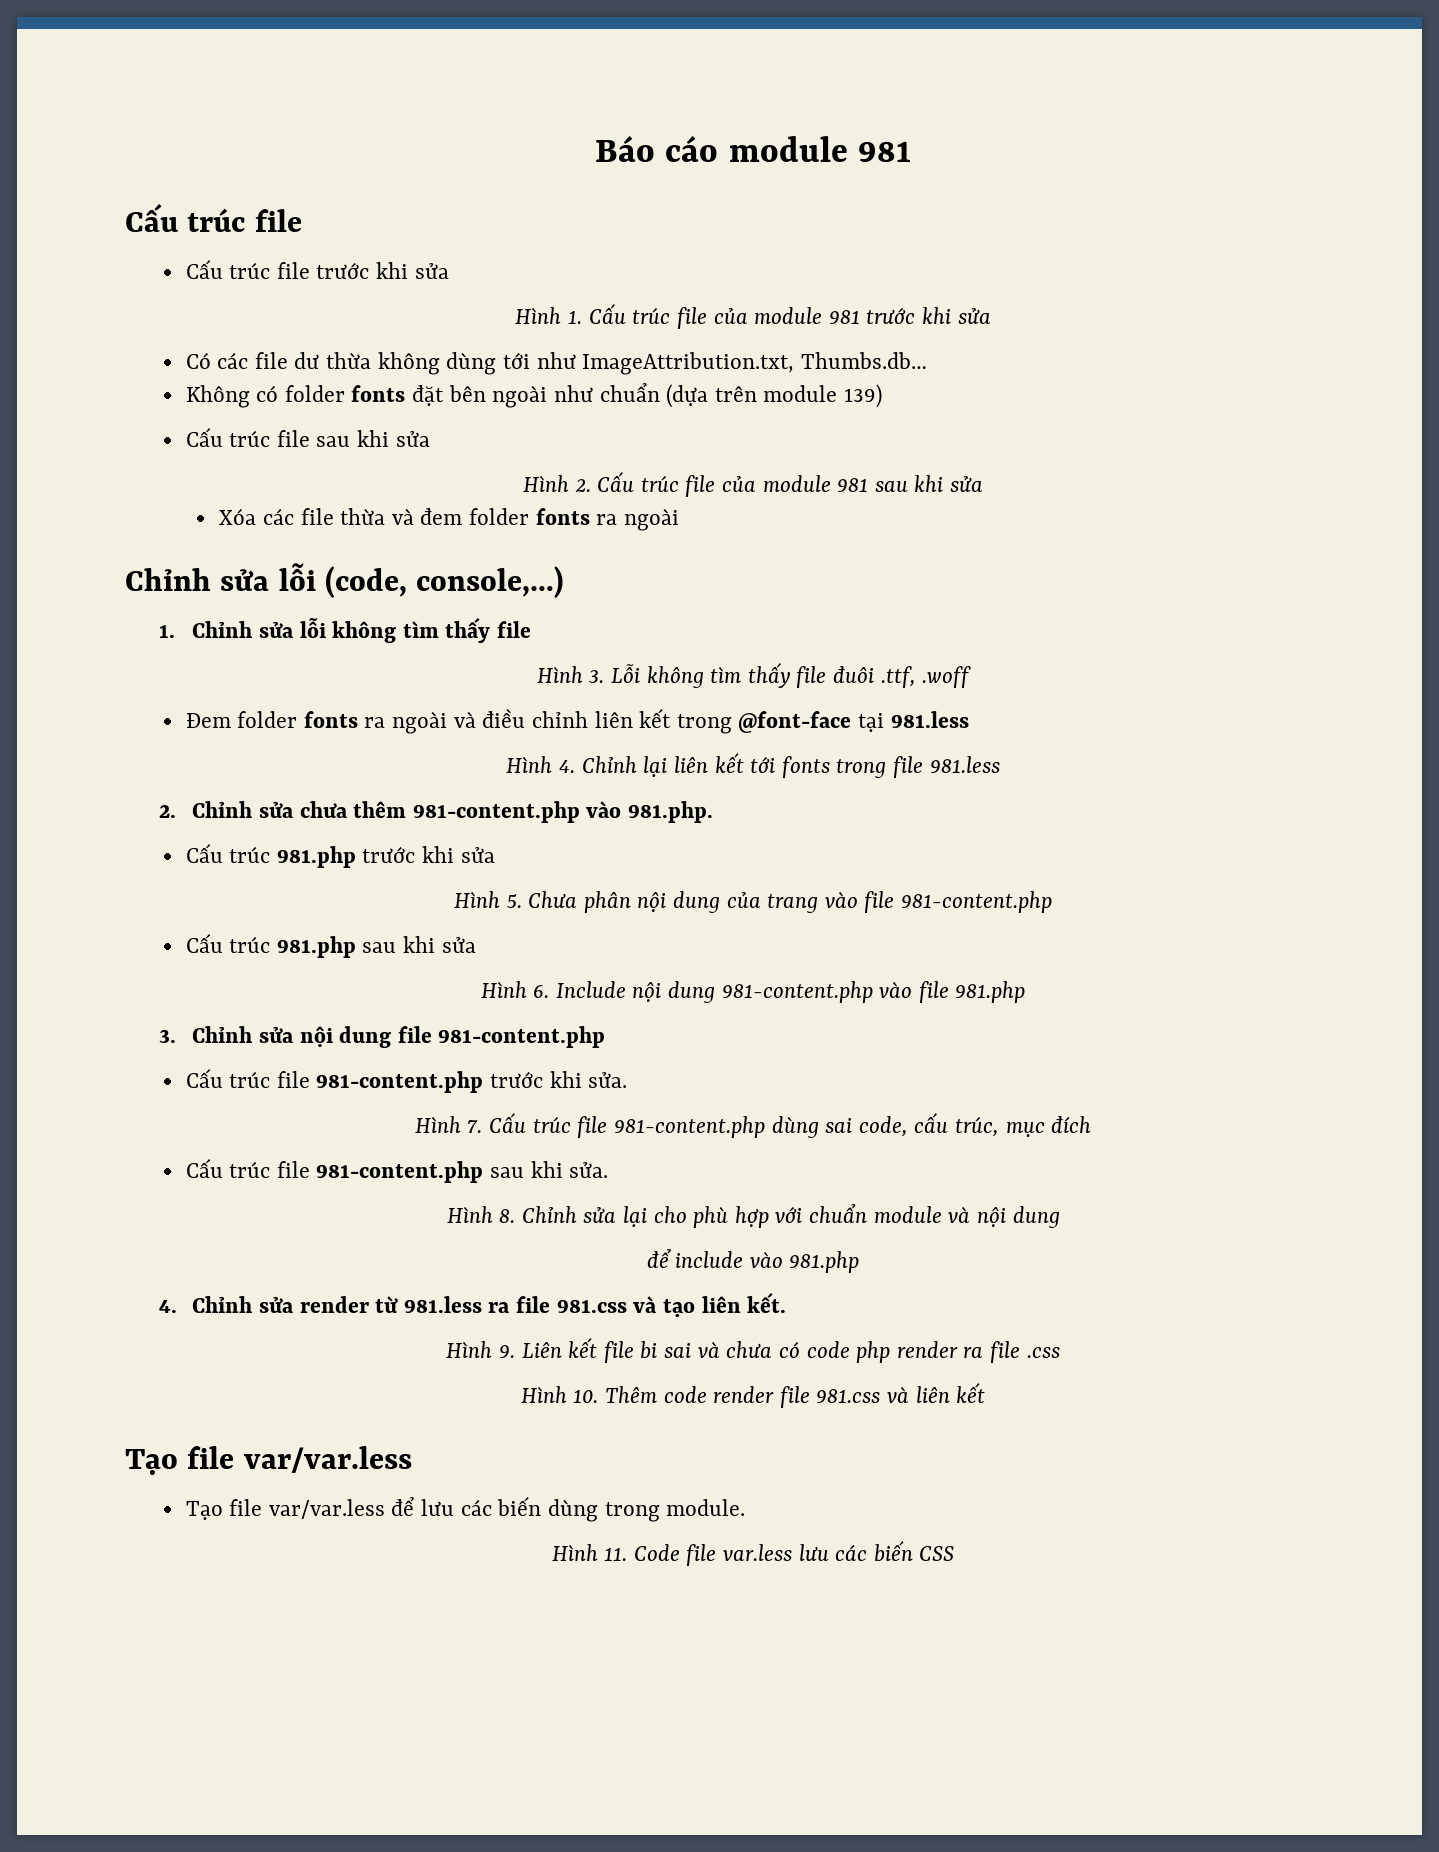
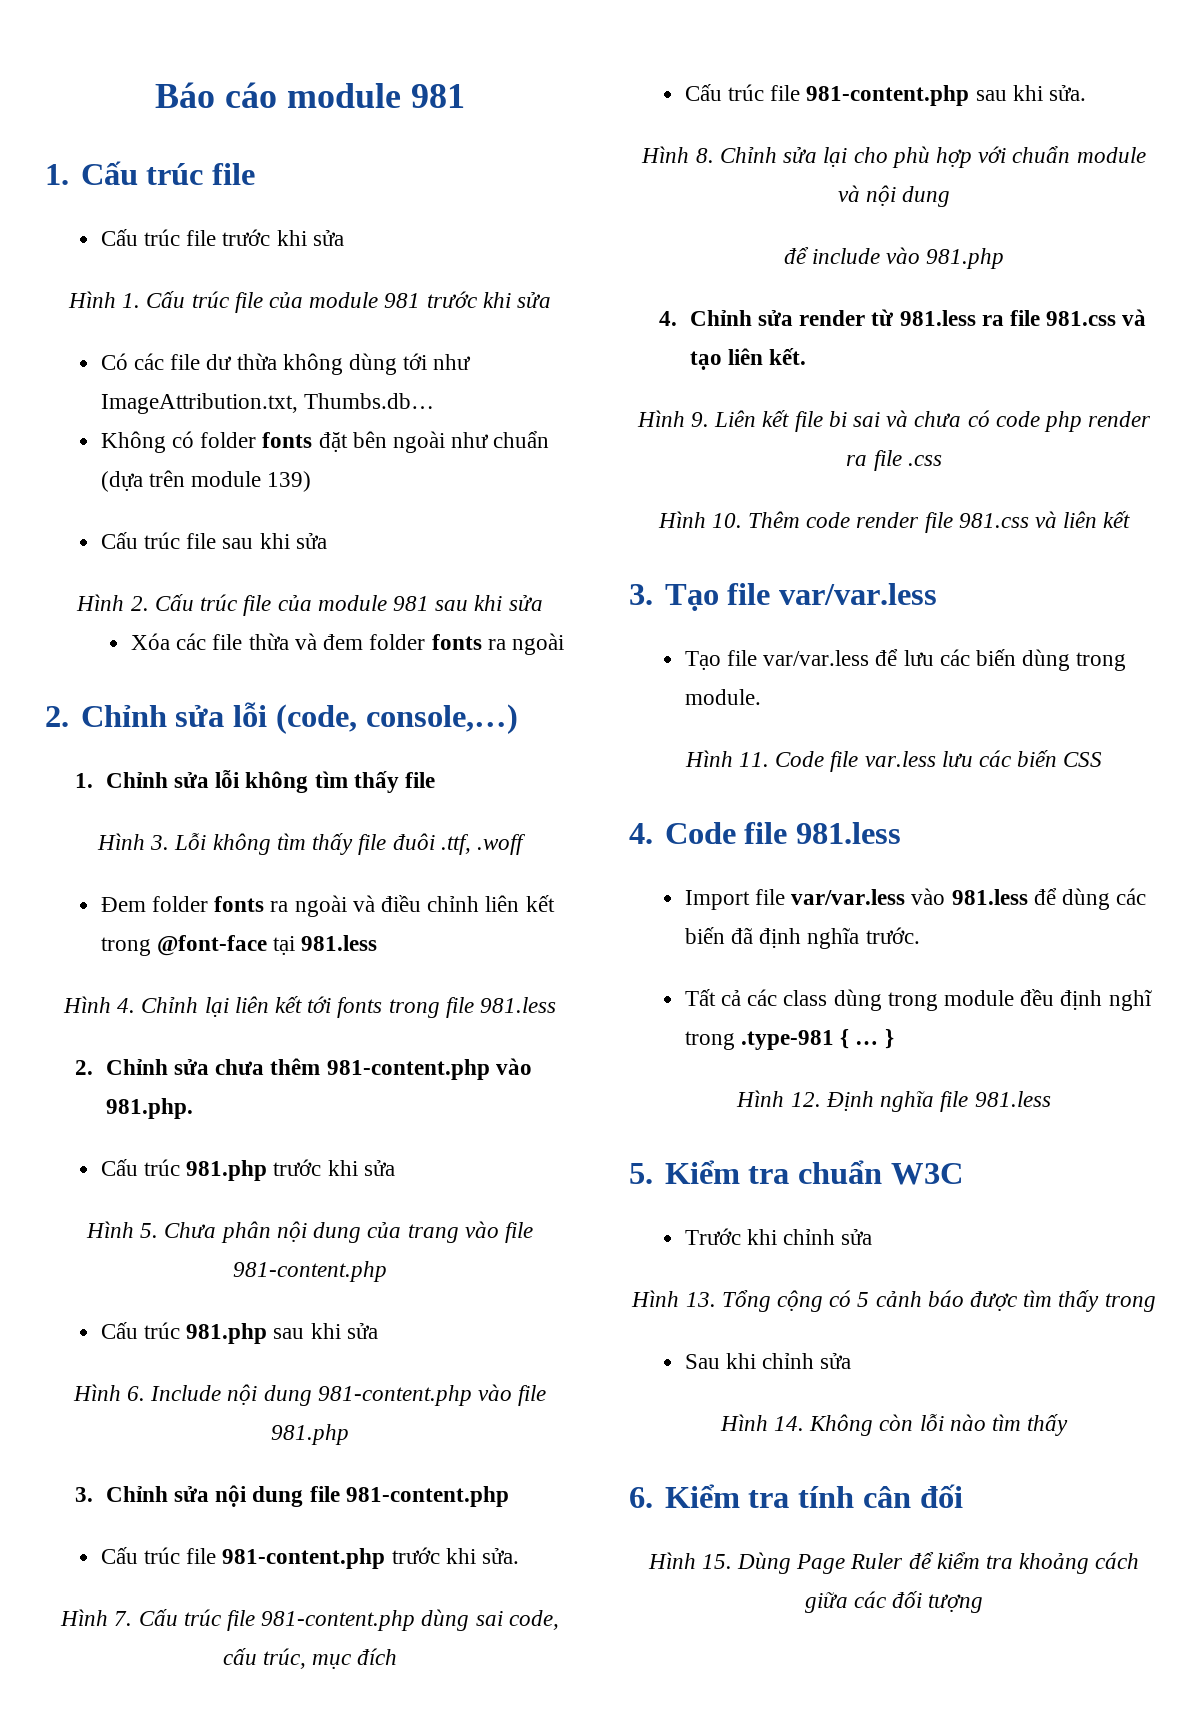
(912, 151) none -> [45,164,69,185] 1.
(679, 519) none -> [45,706,69,727] 2.
(986, 1393) none -> [629,584,653,605] 3.
(955, 1553) none -> [629,822,902,844] [684,888,1147,910] [684,927,920,949] [684,989,1152,1011] [684,1029,894,1050] [736,1090,1051,1112] [629,1160,963,1185] [684,1228,873,1245] [631,1290,1156,1312] [684,1353,852,1369] [719,1414,1069,1436] [629,1484,963,1508] [647,1552,1140,1574] [804,1591,984,1613] // 4. Code file 981.less // Import file var/var.less vào 981.less để dùng các biến đã định nghĩa trước. // Tất cả các class dùng trong module đều định nghĩ trong .type-981 { … } // Hình 12. Định nghĩa file 981.less // 5. Kiểm tra chuẩn W3C // Trước khi chỉnh sửa // Hình 13. Tổng cộng có 5 cảnh báo được tìm thấy trong // Sau khi chỉnh sửa // Hình 14. Không còn lỗi nào tìm thấy // 6. Kiểm tra tính cân đối // Hình 15. Dùng Page Ruler để kiểm tra khoảng cách giữa các đối tượng

